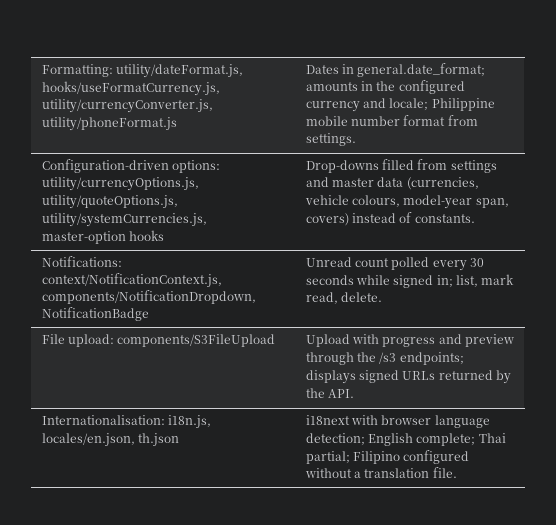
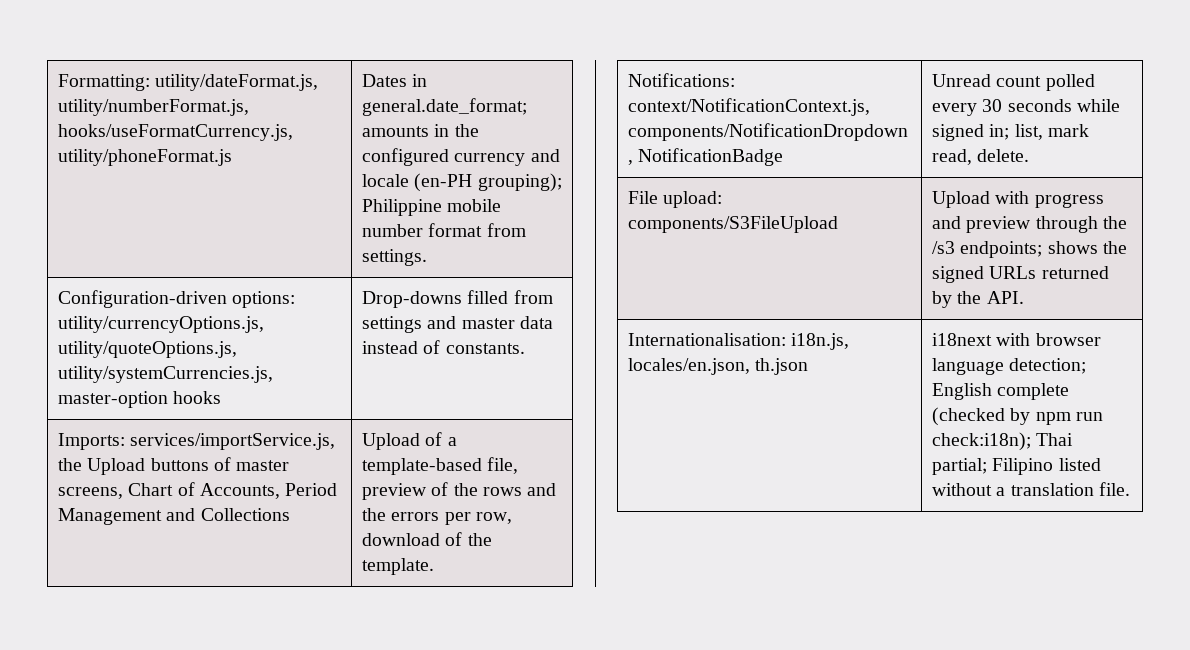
[41,81,220,96] [41,99,213,113] hooks/useFormatCurrency.js, utility/currencyConverter.js, -> [57,99,249,116] [57,124,293,141] utility/numberFormat.js, hooks/useFormatCurrency.js,
[389,98,429,111] locale; -> [361,173,562,192] locale (en-PH grouping);
[406,177,479,190] [304,195,509,209] [305,212,475,226] (currencies, vehicle colours, model-year span, covers) instead of constants. -> [361,340,525,354] [57,433,336,450] [57,457,290,475] [57,482,338,499] [57,508,290,525] [361,432,457,450] [361,457,519,475] [361,482,557,500] [361,508,512,525] [361,532,492,546] [361,558,434,575] instead of constants. // Imports: services/importService.js, the Upload buttons of master screens, Chart of Accounts, Period Management and Collections | Upload of a template-based file, preview of the rows and the errors per row, download of the template.
[305,370,356,384] displays -> [1047,241,1127,254] shows the
[416,433,476,446] complete; -> [997,383,1070,400] [931,407,1103,426] [931,432,1031,451] complete (checked by npm run check:i18n);
[403,450,470,464] configured -> [1058,458,1101,471] listed

